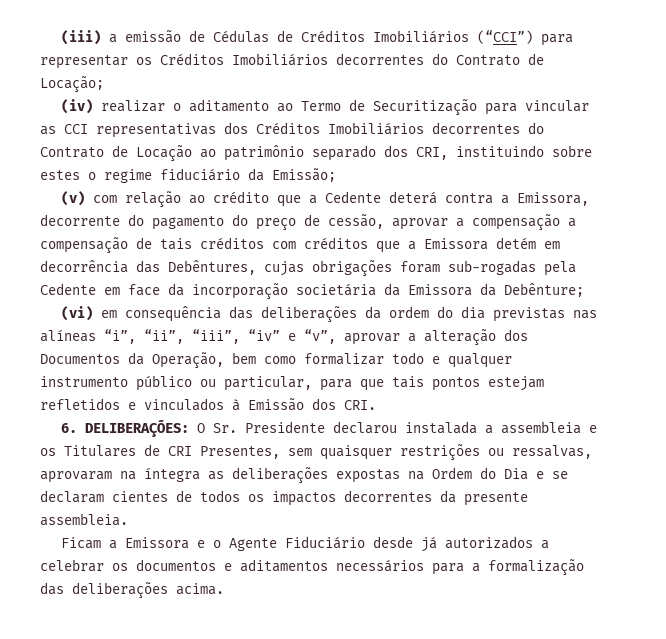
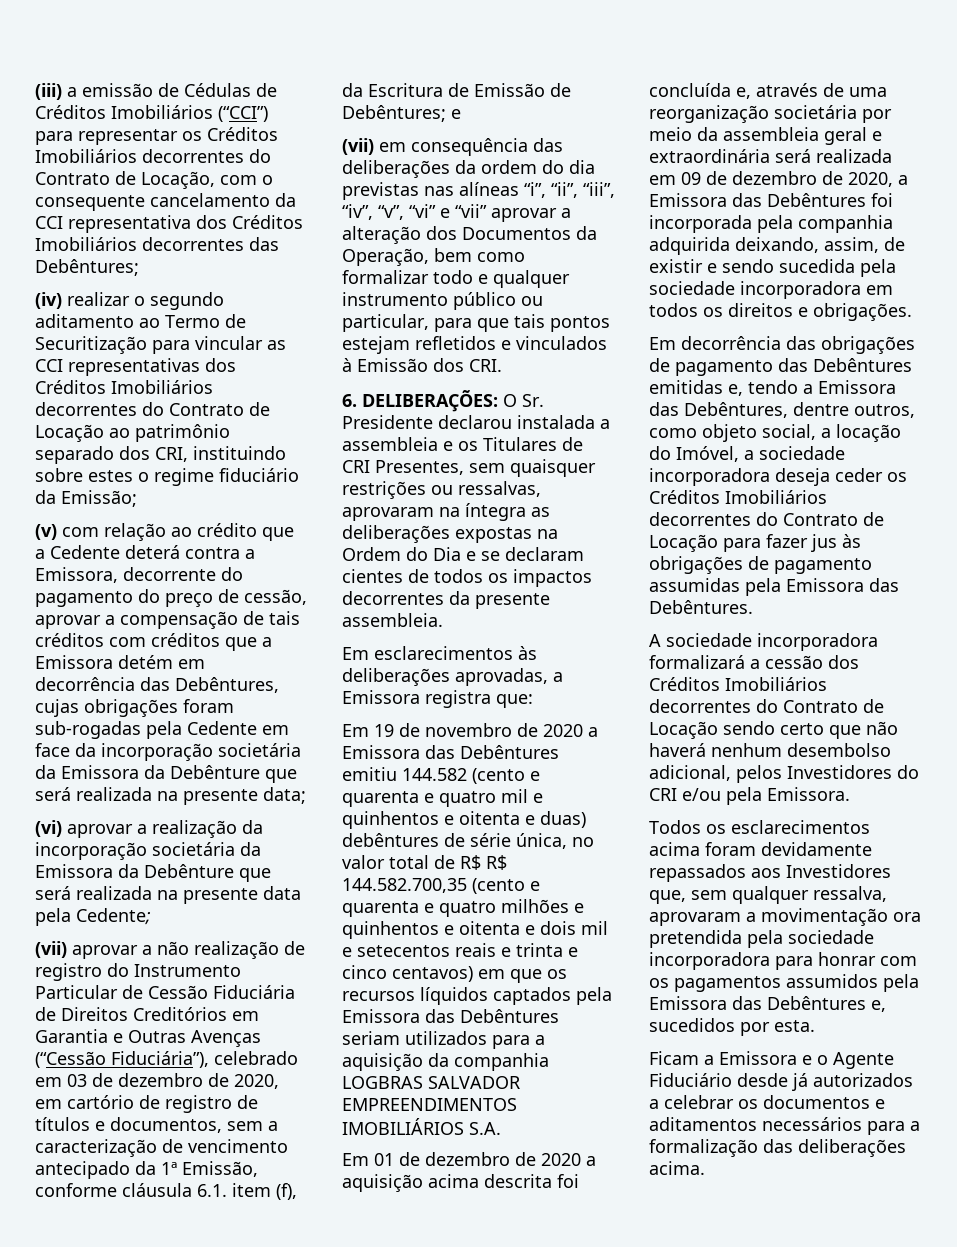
[40,76,104,93] Locação; -> [141,171,273,189] [35,193,296,211] [35,215,303,233] [35,237,279,251] [35,259,139,276] Locação, com o consequente cancelamento da CCI representativa dos Créditos Imobiliários decorrentes das Debêntures;
(182, 107) none -> [150,292,224,310] segundo
[568,218,576,227] [40,237,128,254] a compensação -> (238, 620) none
[504,283,584,297] [61,306,94,321] Debênture; // (vi) -> [170,765,297,783] [35,787,306,805] [35,820,263,838] [35,842,261,860] [35,864,271,882] [35,886,301,904] [35,908,151,926] [35,941,305,959] [35,963,241,981] [35,985,295,999] [35,1007,259,1021] [35,1029,261,1047] [35,1051,298,1068] [35,1073,279,1089] [35,1095,258,1113] [35,1117,278,1133] [35,1139,288,1157] [35,1161,258,1179] [35,1183,297,1200] [342,83,571,97] [342,105,461,122] [342,138,374,155] Debênture que será realizada na presente data; // (vi) aprovar a realização da incorporação societária da Emissora da Debênture que será realizada na presente data pela Cedente; // (vii) aprovar a não realização de registro do Instrumento Particular de Cessão Fiduciária de Direitos Creditórios em Garantia e Outras Avenças (“Cessão Fiduciária”), celebrado em 03 de dezembro de 2020, em cartório de registro de títulos e documentos, sem a caracterização de vencimento antecipado da 1ª Emissão, conforme cláusula 6.1. item (f), da Escritura de Emissão de Debêntures; e // (vii)
[248,329,336,344] “iv” e “v”, -> [342,204,487,220] “iv”, “v”, “vi” e “vii”
(128, 519) none -> [342,646,537,660] [342,668,563,686] [342,690,533,708] [342,723,598,737] [342,745,559,759] [342,767,540,784] [342,789,543,807] [342,811,586,829] [342,833,594,849] [342,855,507,870] [342,878,540,894] [342,899,584,917] [342,921,608,939] [342,943,578,957] [342,965,567,983] [342,987,612,1005] [342,1009,559,1023] [342,1031,545,1049] [342,1053,549,1071] [342,1076,520,1089] [342,1098,517,1111] [342,1118,501,1135] [342,1152,596,1166] [342,1174,579,1192] [649,83,887,99] [649,105,892,123] [649,127,882,145] [649,149,892,163] [649,171,908,187] [649,193,893,207] [649,215,893,233] [649,237,905,255] [649,259,896,277] [649,281,893,299] [649,303,912,321] [649,336,915,354] [649,358,912,376] [649,380,896,396] [649,402,915,418] [649,424,901,442] [649,446,845,462] [649,468,907,486] [649,490,827,504] [649,512,884,526] [649,534,861,552] [649,556,872,574] [649,578,899,596] [649,600,753,614] [649,633,878,651] [649,655,859,669] [649,677,827,691] [649,699,884,713] [649,721,898,739] [649,743,891,757] [649,765,919,783] [649,787,850,805] [649,820,870,834] [649,842,872,856] [649,864,891,882] [649,886,887,904] [649,908,921,926] [649,930,874,948] [649,952,917,970] [649,974,919,992] [649,996,886,1012] [649,1018,815,1036] // Em esclarecimentos às deliberações aprovadas, a Emissora registra que: // Em 19 de novembro de 2020 a Emissora das Debêntures emitiu 144.582 (cento e quarenta e quatro mil e quinhentos e oitenta e duas) debêntures de série única, no valor total de R$ R$ 144.582.700,35 (cento e quarenta e quatro milhões e quinhentos e oitenta e dois mil e setecentos reais e trinta e cinco centavos) em que os recursos líquidos captados pela Emissora das Debêntures seriam utilizados para a aquisição da companhia LOGBRAS SALVADOR EMPREENDIMENTOS IMOBILIÁRIOS S.A. // Em 01 de dezembro de 2020 a aquisição acima descrita foi concluída e, através de uma reorganização societária por meio da assembleia geral e extraordinária será realizada em 09 de dezembro de 2020, a Emissora das Debêntures foi incorporada pela companhia adquirida deixando, assim, de existir e sendo sucedida pela sociedade incorporadora em todos os direitos e obrigações. // Em decorrência das obrigações de pagamento das Debêntures emitidas e, tendo a Emissora das Debêntures, dentre outros, como objeto social, a locação do Imóvel, a sociedade incorporadora deseja ceder os Créditos Imobiliários decorrentes do Contrato de Locação para fazer jus às obrigações de pagamento assumidas pela Emissora das Debêntures. // A sociedade incorporadora formalizará a cessão dos Créditos Imobiliários decorrentes do Contrato de Locação sendo certo que não haverá nenhum desembolso adicional, pelos Investidores do CRI e/ou pela Emissora. // Todos os esclarecimentos acima foram devidamente repassados aos Investidores que, sem qualquer ressalva, aprovaram a movimentação ora pretendida pela sociedade incorporadora para honrar com os pagamentos assumidos pela Emissora das Debêntures e, sucedidos por esta.

